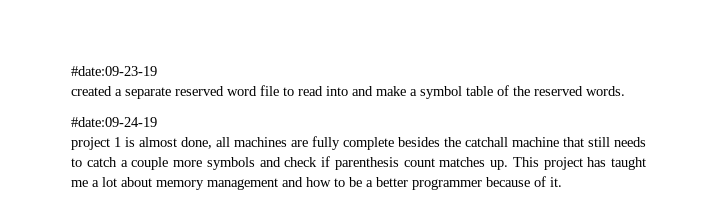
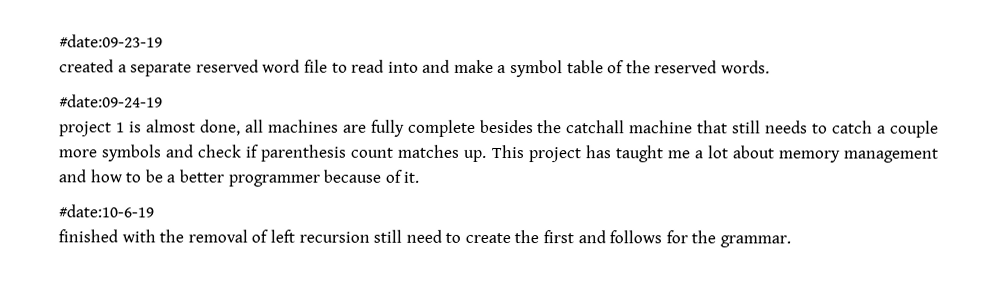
(562, 182) none -> [58,204,154,218] [58,229,792,248] // #date:10-6-19 // finished with the removal of left recursion still need to create the first and follows for the grammar.

